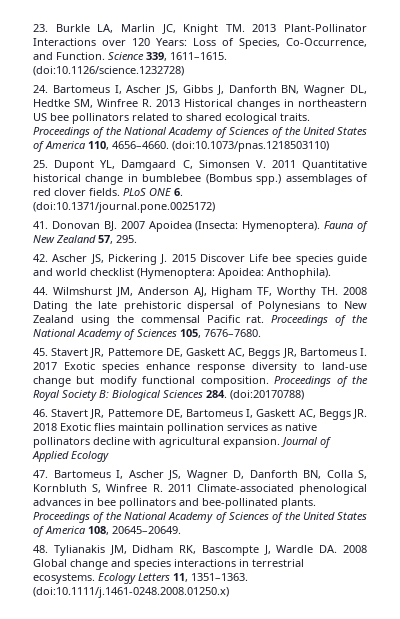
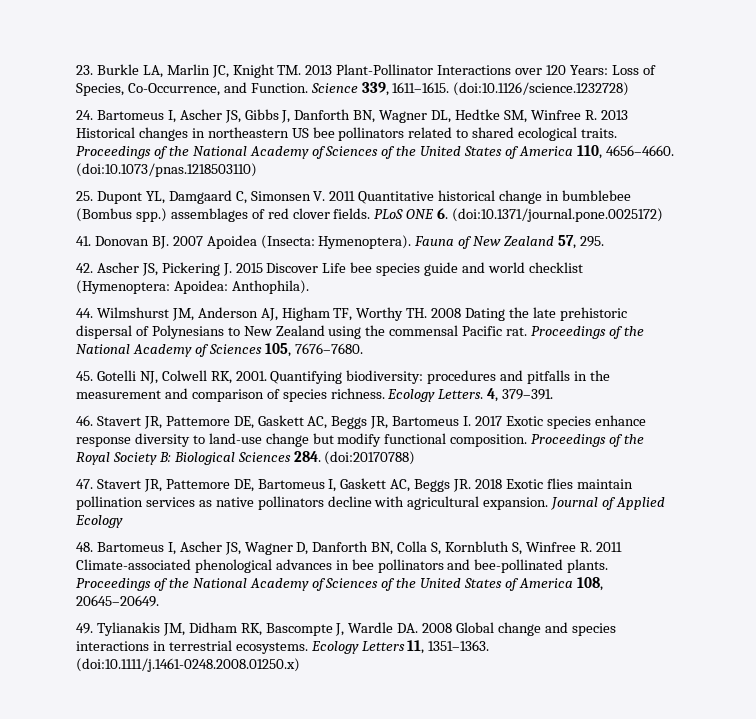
(48, 352) none -> [96,370,610,384] [76,388,554,402] [76,415,93,426] Gotelli NJ, Colwell RK, 2001. Quantifying biodiversity: procedures and pitfalls in the measurement and comparison of species richness. Ecology Letters. 4, 379–391. // 46.
[33,409,48,417] 46. -> [76,479,93,489] 47.
[33,470,48,478] 47. -> [76,542,93,552] 48.
[33,545,48,553] 48. -> [76,623,93,634] 49.

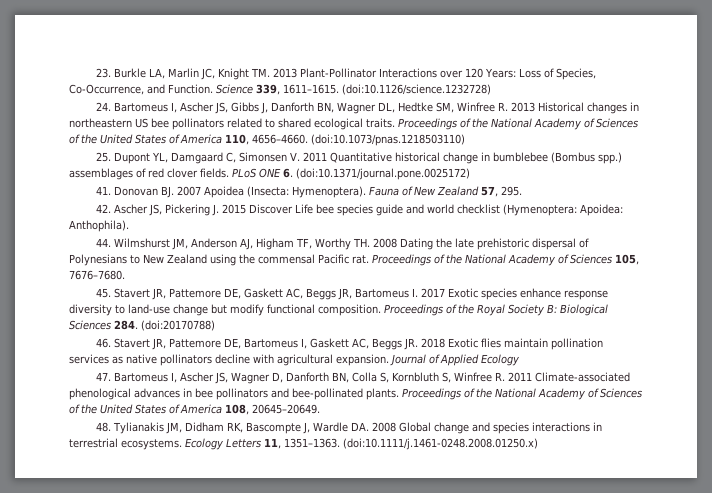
[96,370,610,384] [76,388,554,402] [76,415,93,426] Gotelli NJ, Colwell RK, 2001. Quantifying biodiversity: procedures and pitfalls in the measurement and comparison of species richness. Ecology Letters. 4, 379–391. // 46. -> (111, 293) none
[76,479,93,489] 47. -> [95,338,111,348] 46.
[76,542,93,552] 48. -> [95,372,111,381] 47.
[76,623,93,634] 49. -> [95,422,111,432] 48.

